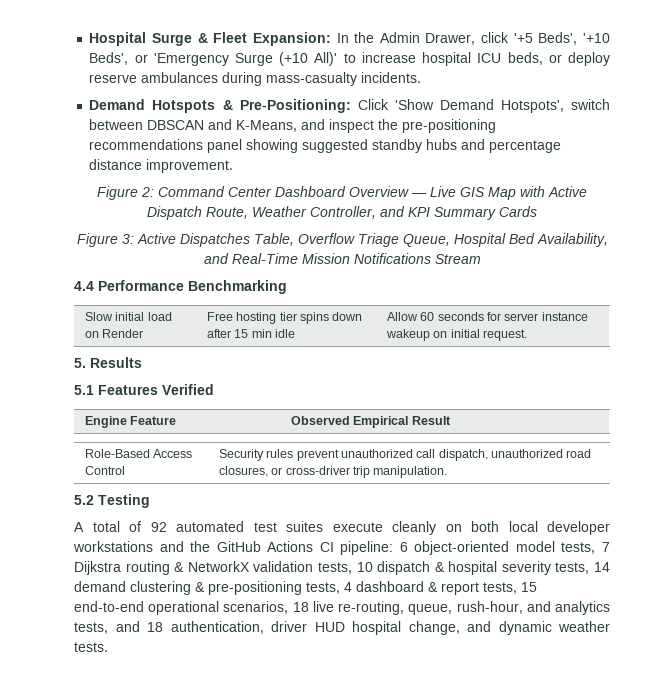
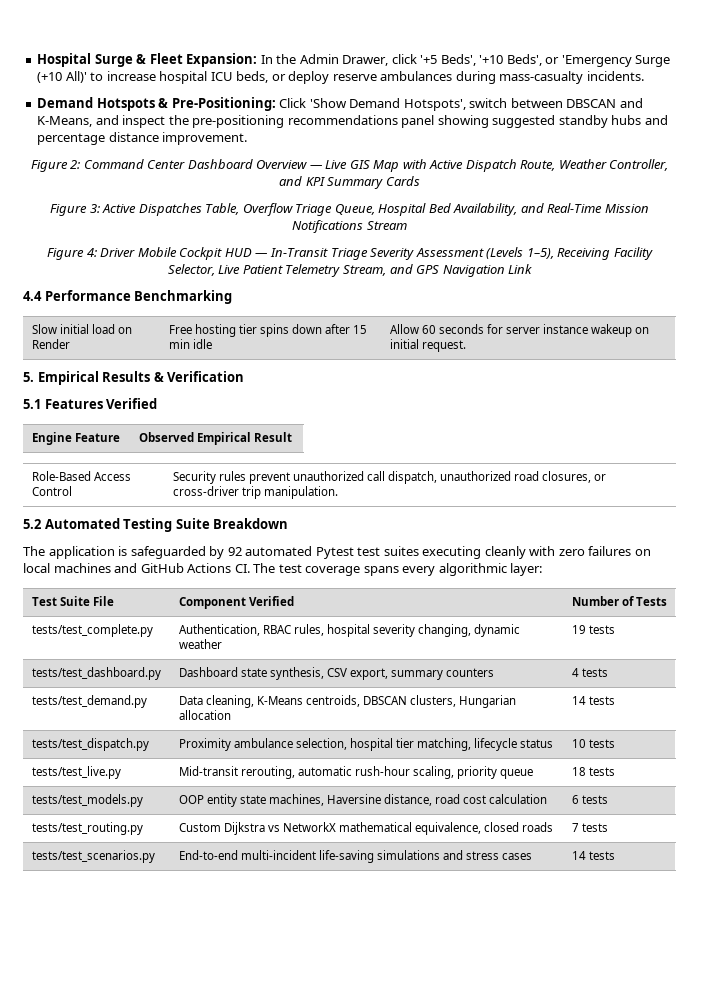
(481, 259) none -> [47,247,653,260] [167,264,533,277] // Figure 4: Driver Mobile Cockpit HUD — In-Transit Triage Severity Assessment (Levels 1–5), Receiving Facility Selector, Live Patient Telemetry Stream, and GPS Navigation Link
(86, 363) none -> [37,371,99,385] Empirical
(142, 362) none -> [153,371,245,382] & Verification
(94, 500) none -> [44,518,120,529] Automated
[74,521,141,532] // A total of -> [175,518,289,529] [23,546,225,559] Suite Breakdown // The application is safeguarded by
(244, 526) none -> [315,547,354,559] Pytest
[332,521,610,535] [73,541,610,555] [74,561,610,575] [74,581,537,595] [74,601,610,615] [74,621,610,635] [74,642,108,652] execute cleanly on both local developer workstations and the GitHub Actions CI pipeline: 6 object-oriented model tests, 7 Dijkstra routing & NetworkX validation tests, 10 dispatch & hospital severity tests, 14 demand clustering & pre-positioning tests, 4 dashboard & report tests, 15 end-to-end operational scenarios, 18 live re-routing, queue, rush-hour, and analytics tests, and 18 authentication, driver HUD hospital change, and dynamic weather tests. -> [422,546,651,559] [23,563,543,576] [31,596,114,606] [178,596,294,609] [571,596,667,606] [31,624,153,637] [178,624,521,637] [178,639,222,649] [571,625,615,634] [31,667,161,680] [178,667,495,680] [571,668,608,677] [31,695,147,708] [178,695,517,708] [178,710,231,720] [571,696,615,705] [31,738,149,751] [178,738,554,751] [571,739,615,748] [31,766,121,779] [178,766,534,779] [571,767,615,776] [31,794,143,807] [178,794,548,807] [571,795,608,804] [31,822,143,835] [178,822,554,835] [571,823,608,832] [31,850,155,863] [178,850,533,863] [571,851,615,860] executing cleanly with zero failures on local machines and GitHub Actions CI. The test coverage spans every algorithmic layer: // Test Suite File | Component Verified | Number of Tests // tests/test_complete.py | Authentication, RBAC rules, hospital severity changing, dynamic weather | 19 tests // tests/test_dashboard.py | Dashboard state synthesis, CSV export, summary counters | 4 tests // tests/test_demand.py | Data cleaning, K-Means centroids, DBSCAN clusters, Hungarian allocation | 14 tests // tests/test_dispatch.py | Proximity ambulance selection, hospital tier matching, lifecycle status | 10 tests // tests/test_live.py | Mid-transit rerouting, automatic rush-hour scaling, priority queue | 18 tests // tests/test_models.py | OOP entity state machines, Haversine distance, road cost calculation | 6 tests // tests/test_routing.py | Custom Dijkstra vs NetworkX mathematical equivalence, closed roads | 7 tests // tests/test_scenarios.py | End-to-end multi-incident life-saving simulations and stress cases | 14 tests

